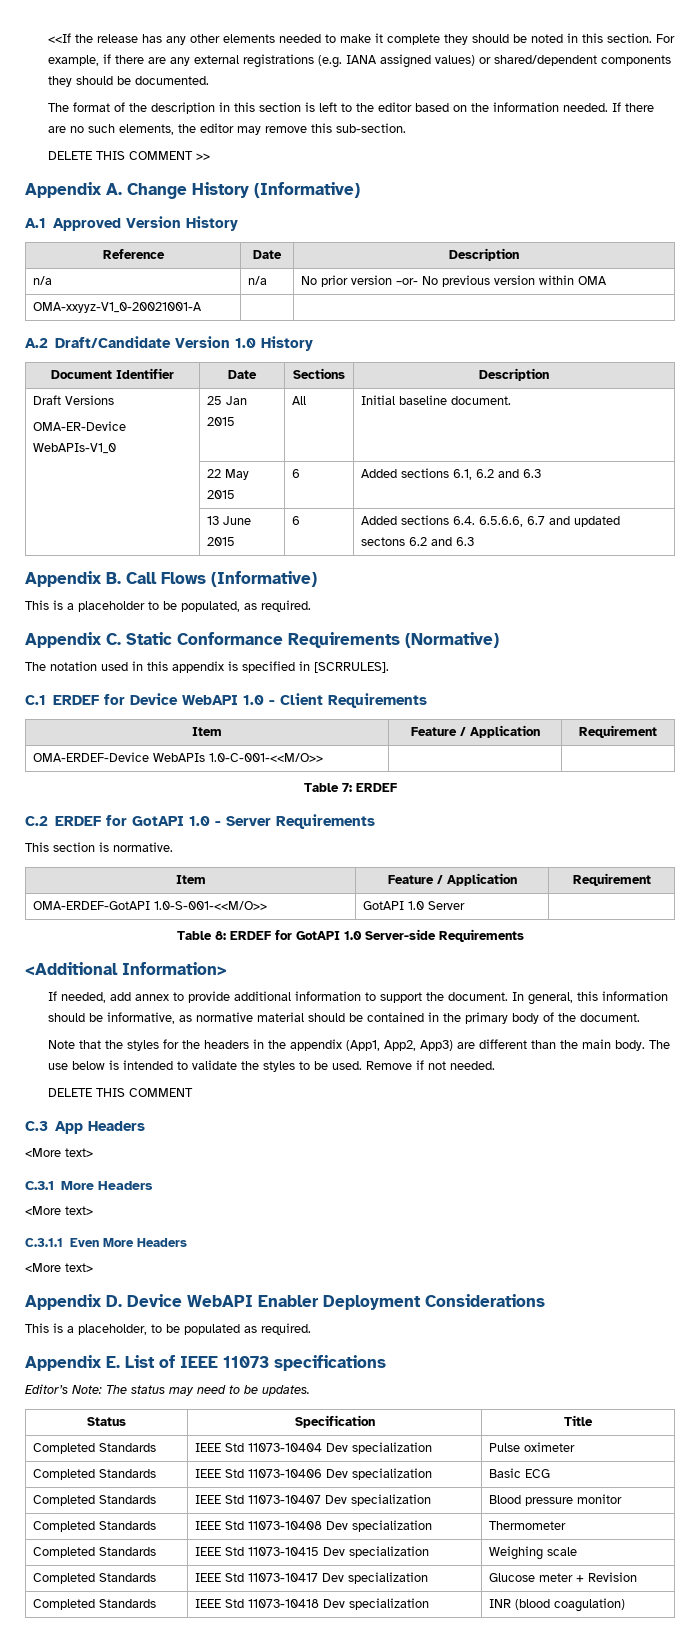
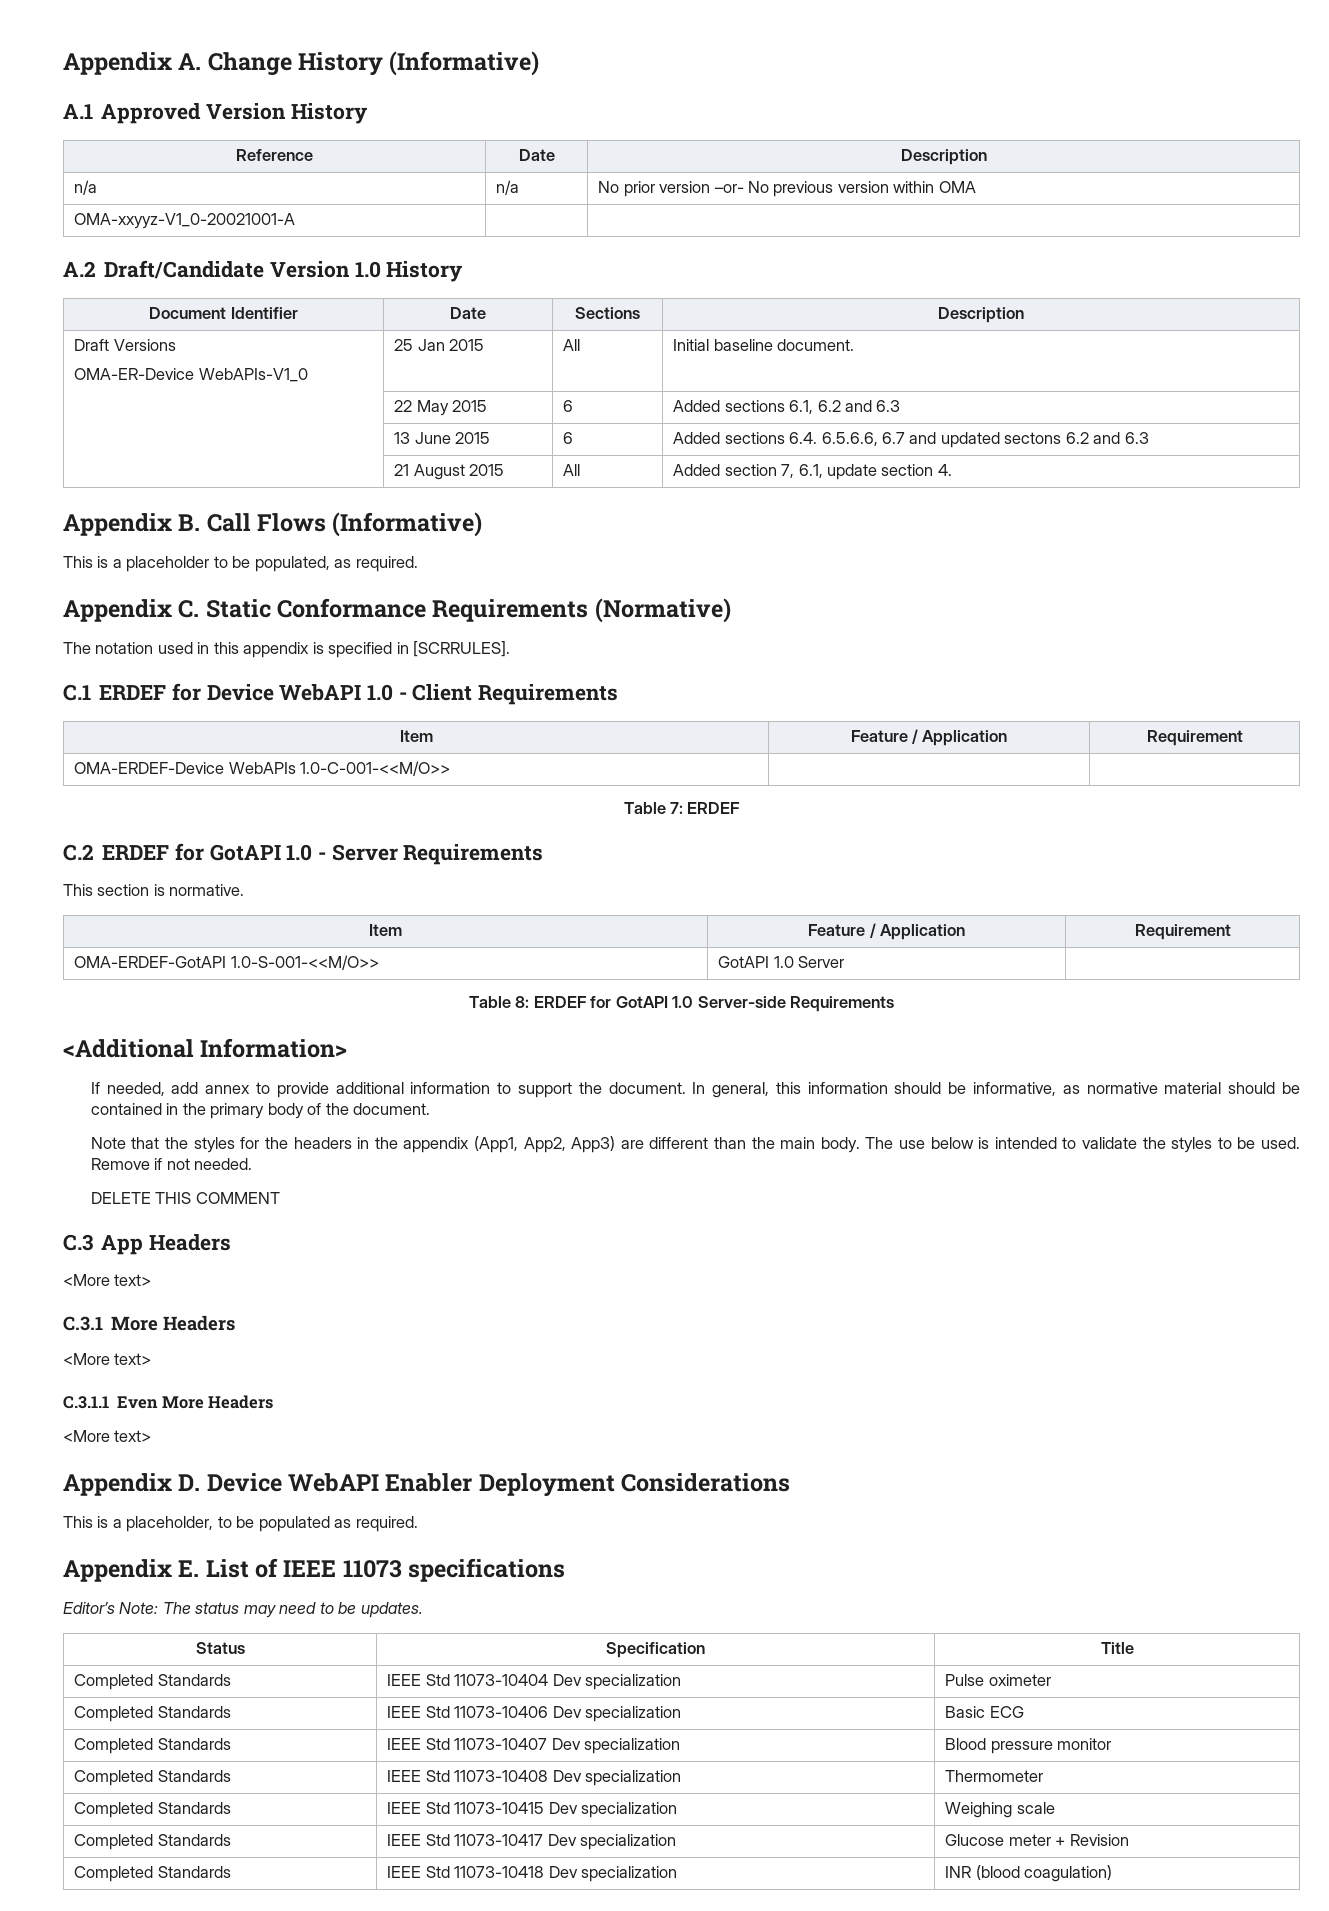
[47,33,675,45] [47,54,671,68] [47,76,209,87] [47,102,654,114] [47,123,406,135] [47,151,210,160] <<If the release has any other elements needed to make it complete they should be noted in this section. For example, if there are any external registrations (e.g. IANA assigned values) or shared/dependent components they should be documented. // The format of the description in this section is left to the editor based on the information needed. If there are no such elements, the editor may remove this sub-section. // DELETE THIS COMMENT >> // -> (63, 63) none
(475, 541) none -> [394,464,505,480] [563,464,581,476] [673,464,952,480] // | 21 August 2015 | All | Added section 7, 6.1, update section 4.

